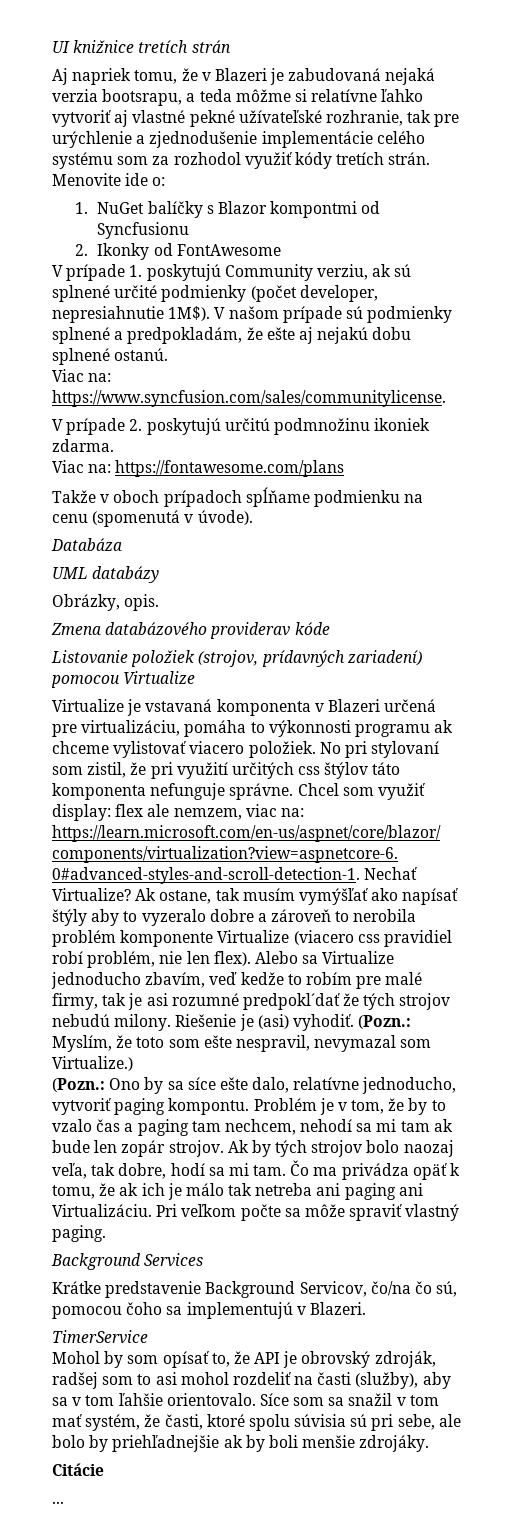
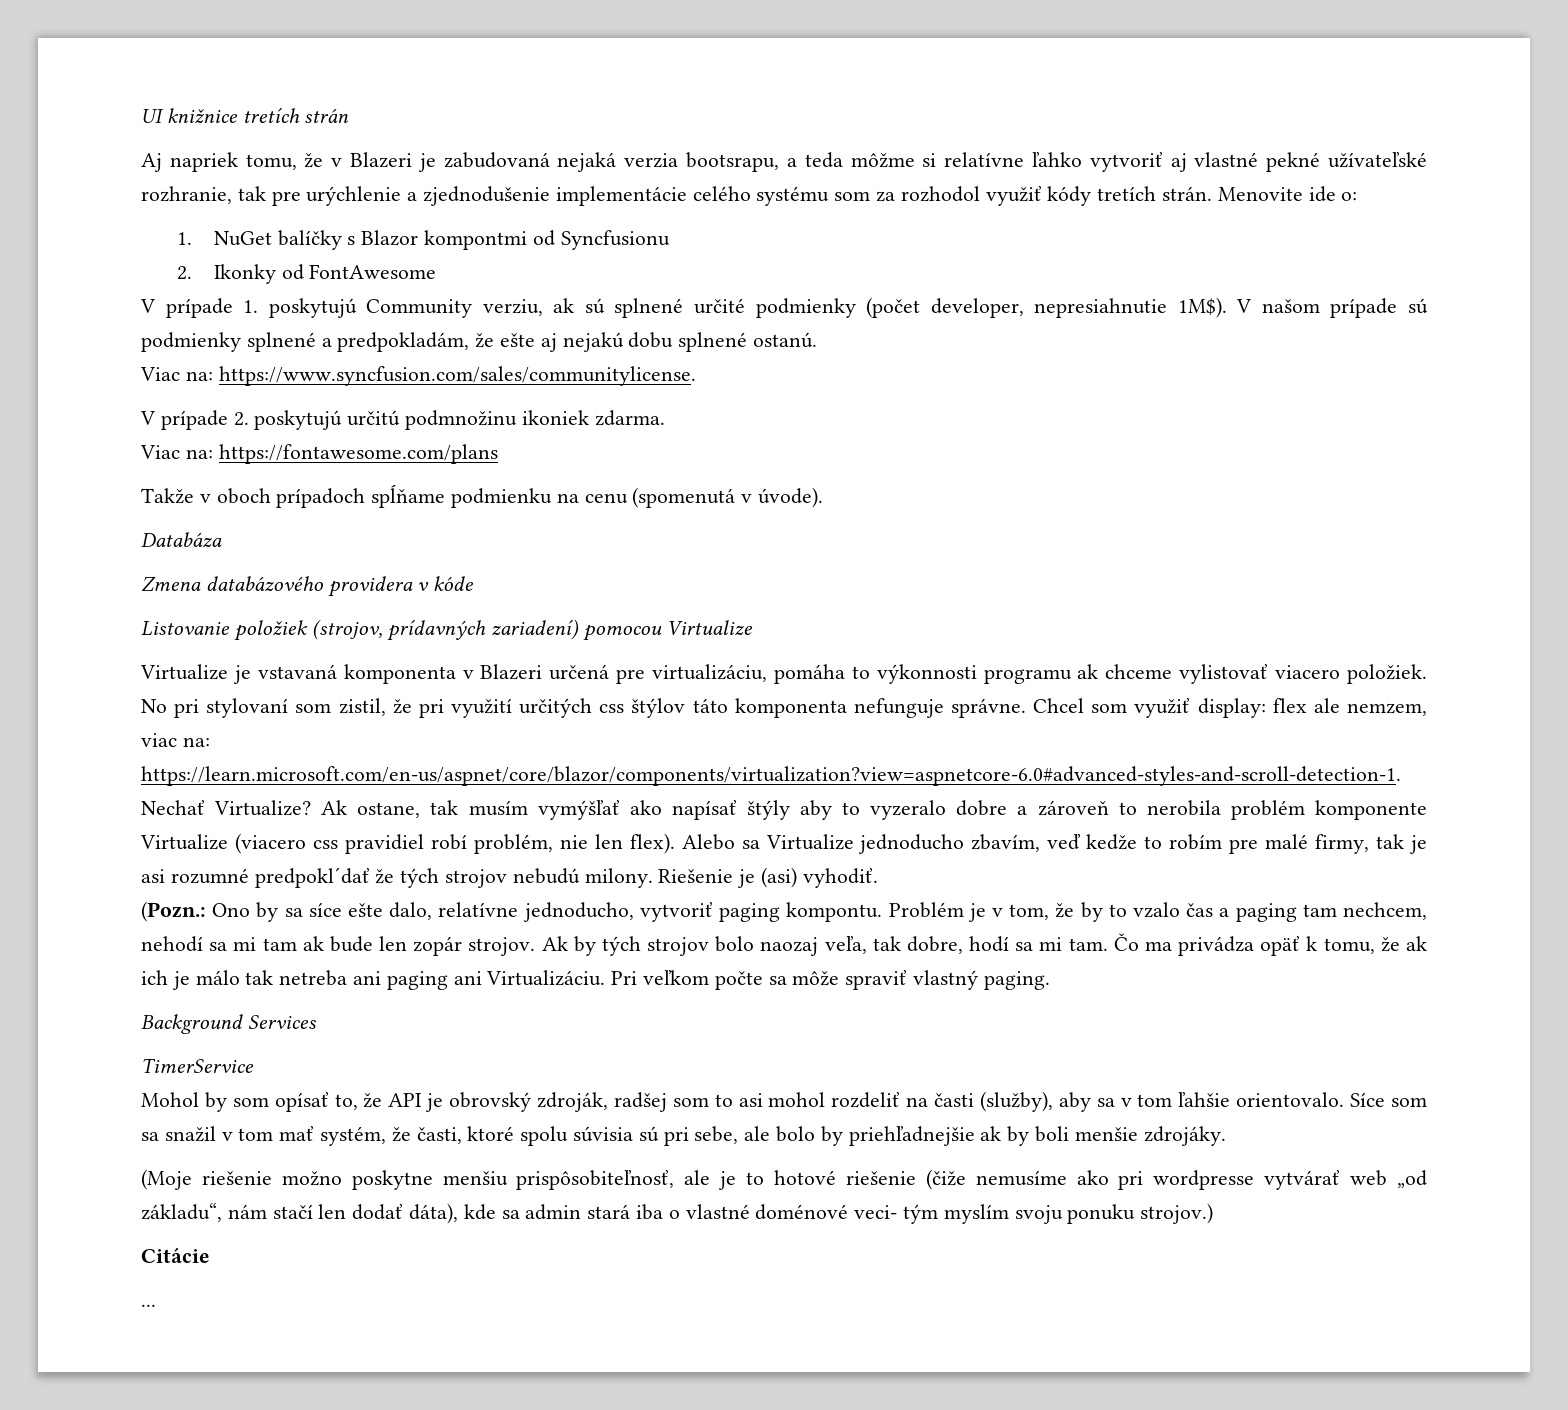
[52,566,160,583] [52,594,160,611] // UML databázy // Obrázky, opis. -> (222, 540) none
[210,622,291,639] providerav -> [327,576,430,597] providera v
[358,1015,412,1029] [52,1035,432,1052] [52,1056,133,1071] (Pozn.: Myslím, že toto som ešte nespravil, nevymazal som Virtualize.) -> (878, 878) none
[52,1281,458,1298] [52,1302,366,1319] // Krátke predstavenie Background Servicov, čo/na čo sú, pomocou čoho sa implementujú v Blazeri. -> (317, 1022) none
(430, 1443) none -> [141,1169,1428,1190] [141,1203,1214,1224] // (Moje riešenie možno poskytne menšiu prispôsobiteľnosť, ale je to hotové riešenie (čiže nemusíme ako pri wordpresse vytvárať web „od základu“, nám stačí len dodať dáta), kde sa admin stará iba o vlastné doménové veci- tým myslím svoju ponuku strojov.)

